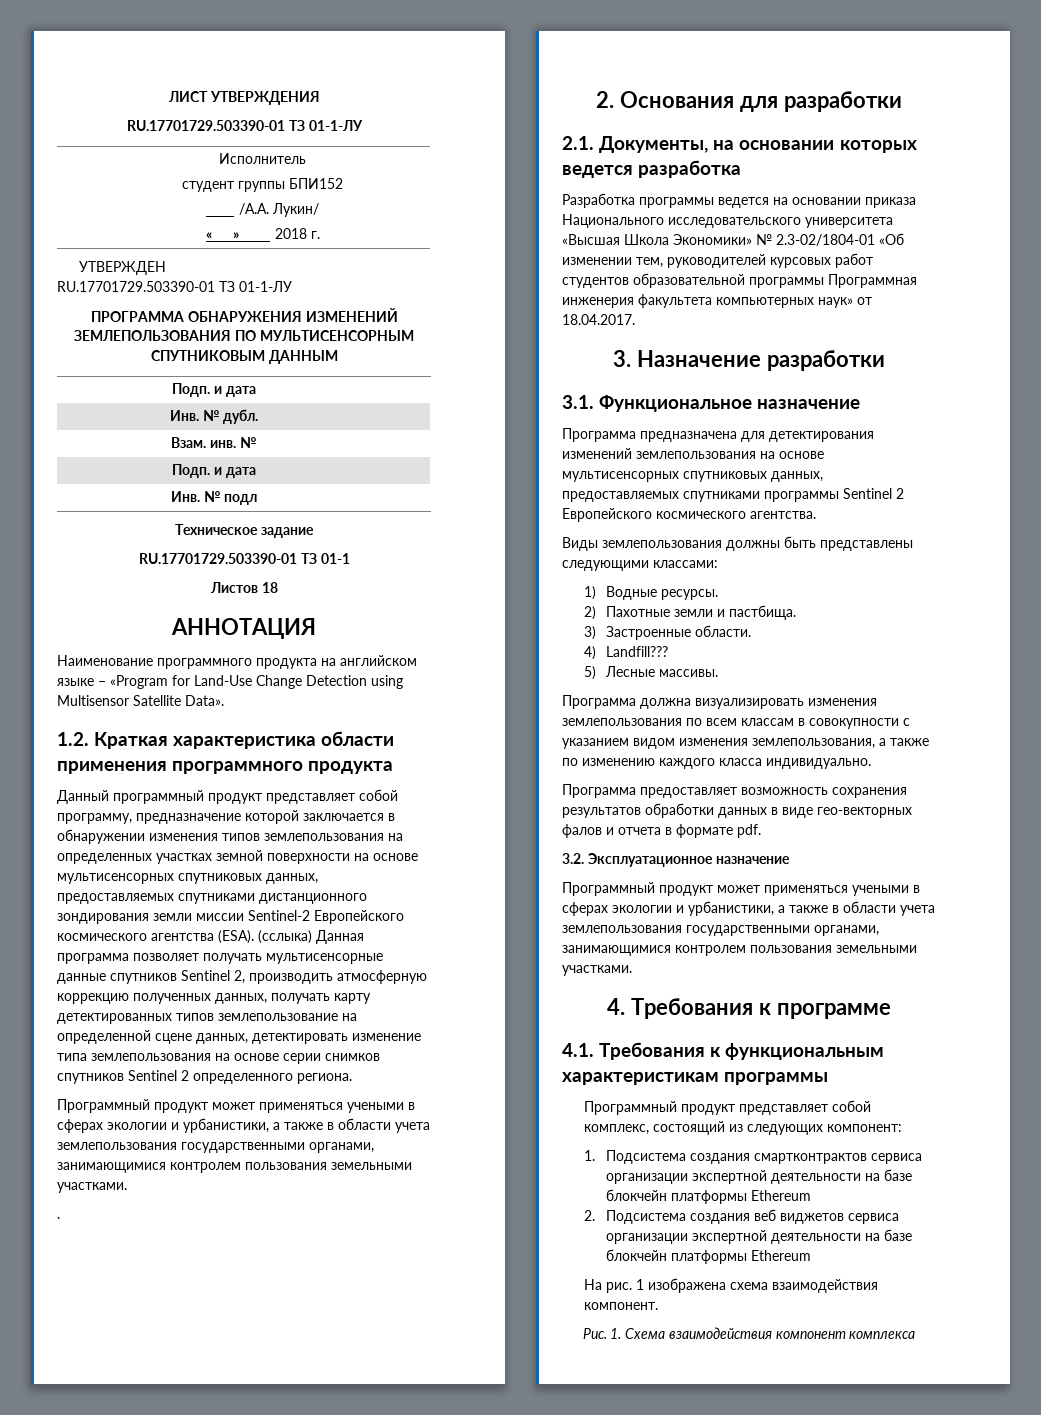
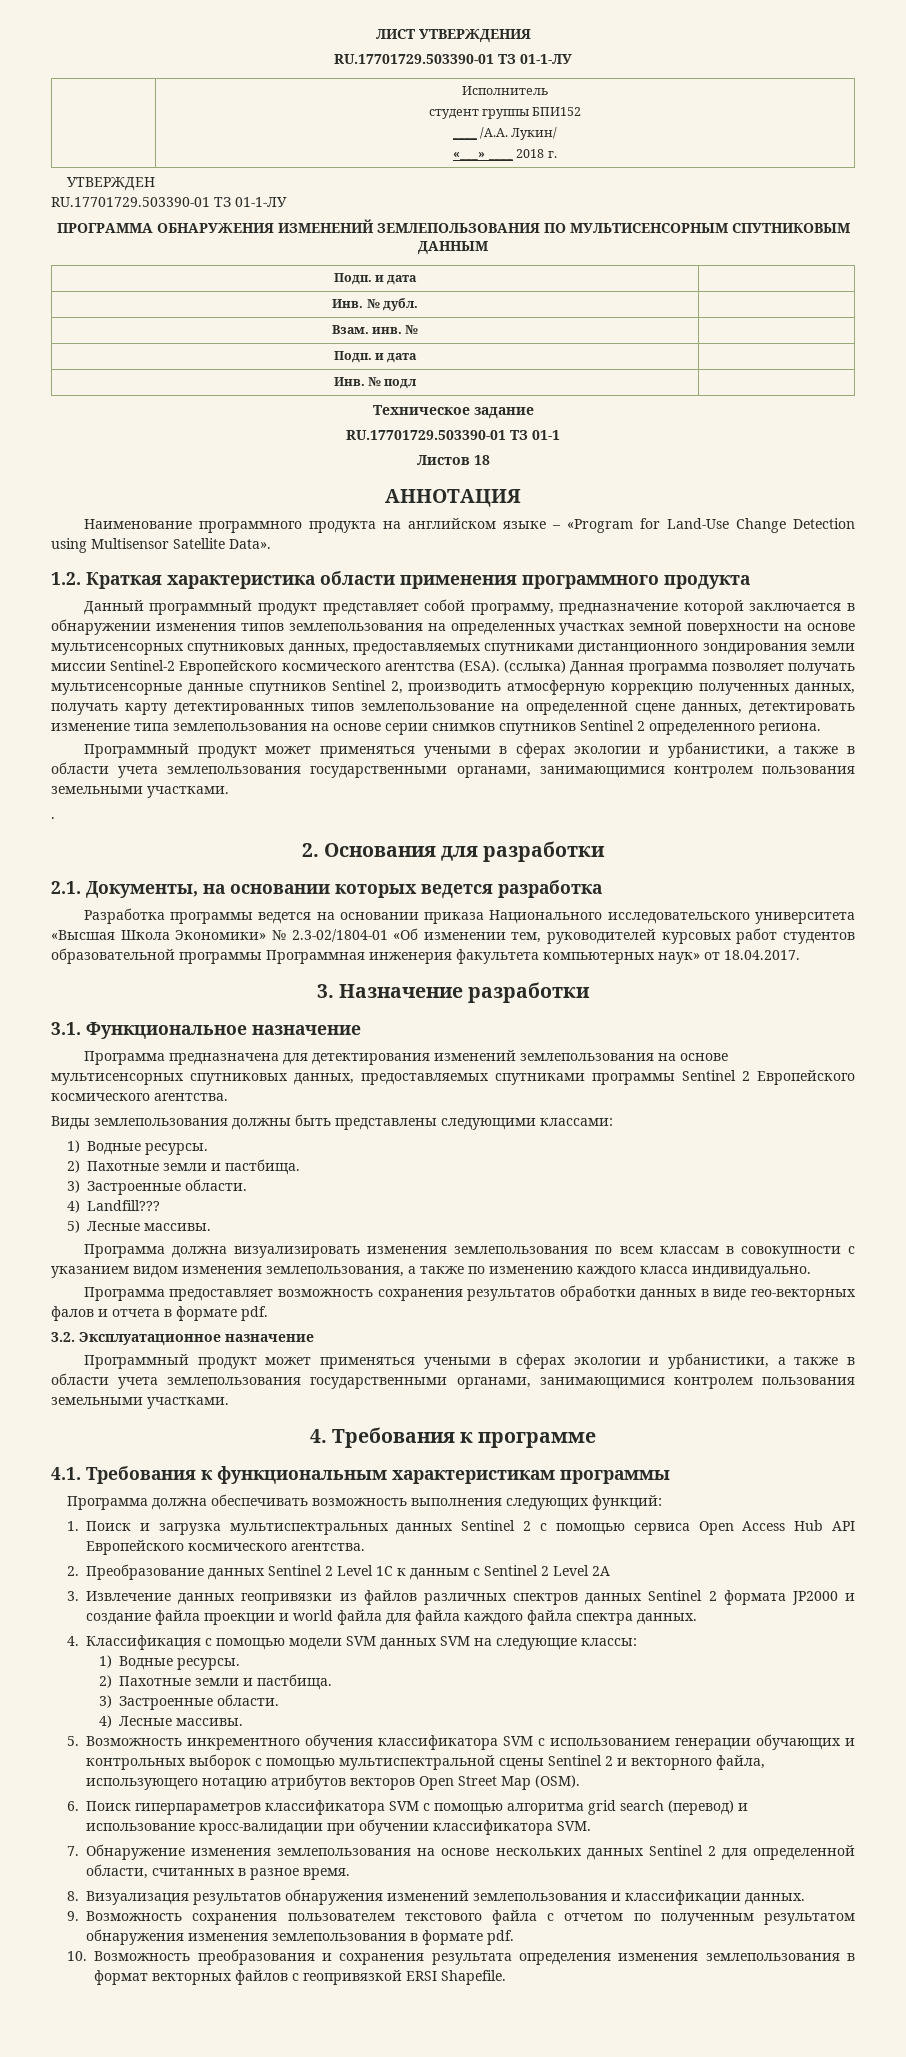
[584,1100,872,1115] [584,1121,903,1135] [584,1150,923,1164] [606,1169,913,1184] [606,1189,812,1204] [584,1209,900,1224] [606,1229,913,1244] [606,1249,812,1264] [584,1278,879,1293] [584,1302,659,1310] [582,1327,916,1339] Программный продукт представляет собой комплекс, состоящий из следующих компонент: // 1. Подсистема создания смартконтрактов сервиса организации экспертной деятельности на базе блокчейн платформы Ethereum // 2. Подсистема создания веб виджетов сервиса организации экспертной деятельности на базе блокчейн платформы Ethereum // На рис. 1 изображена схема взаимодействия компонент. // Рис. 1. Схема взаимодействия компонент комплекса -> [67,1494,663,1510] [67,1520,855,1535] [86,1540,366,1555] [67,1564,611,1580] [67,1590,856,1605] [86,1610,698,1625] [67,1635,638,1650] [99,1655,241,1670] [99,1674,333,1690] [99,1694,280,1710] [99,1715,244,1728] [67,1734,855,1750] [86,1754,766,1770] [86,1774,581,1790] [67,1800,749,1815] [86,1819,592,1835] [67,1844,855,1860] [86,1864,351,1880] [67,1889,806,1905] [67,1910,856,1925] [86,1929,515,1945] [67,1949,856,1965] [94,1970,507,1985] Программа должна обеспечивать возможность выполнения следующих функций: // 1. Поиск и загрузка мультиспектральных данных Sentinel 2 c помощью сервиса Open Access Hub API Европейского космического агентства. // 2. Преобразование данных Sentinel 2 Level 1C к данным с Sentinel 2 Level 2A // 3. Извлечение данных геопривязки из файлов различных спектров данных Sentinel 2 формата JP2000 и создание файла проекции и world файла для файла каждого файла спектра данных. // 4. Классификация с помощью модели SVM данных SVM на следующие классы: // 1) Водные ресурсы. // 2) Пахотные земли и пастбища. // 3) Застроенные области. // 4) Лесные массивы. // 5. Возможность инкрементного обучения классификатора SVM с использованием генерации обучающих и контрольных выборок с помощью мультиспектральной сцены Sentinel 2 и векторного файла, использующего нотацию атрибутов векторов Open Street Map (OSM). // 6. Поиск гиперпараметров классификатора SVM c помощью алгоритма grid search (перевод) и использование кросс-валидации при обучении классификатора SVM. // 7. Обнаружение изменения землепользования на основе нескольких данных Sentinel 2 для определенной области, считанных в разное время. // 8. Визуализация результатов обнаружения изменений землепользования и классификации данных. // 9. Возможность сохранения пользователем текстового файла с отчетом по полученным результатом обнаружения изменения землепользования в формате pdf. // 10. Возможность преобразования и сохранения результата определения изменения землепользования в формат векторных файлов с геопривязкой ERSI Shapefile.

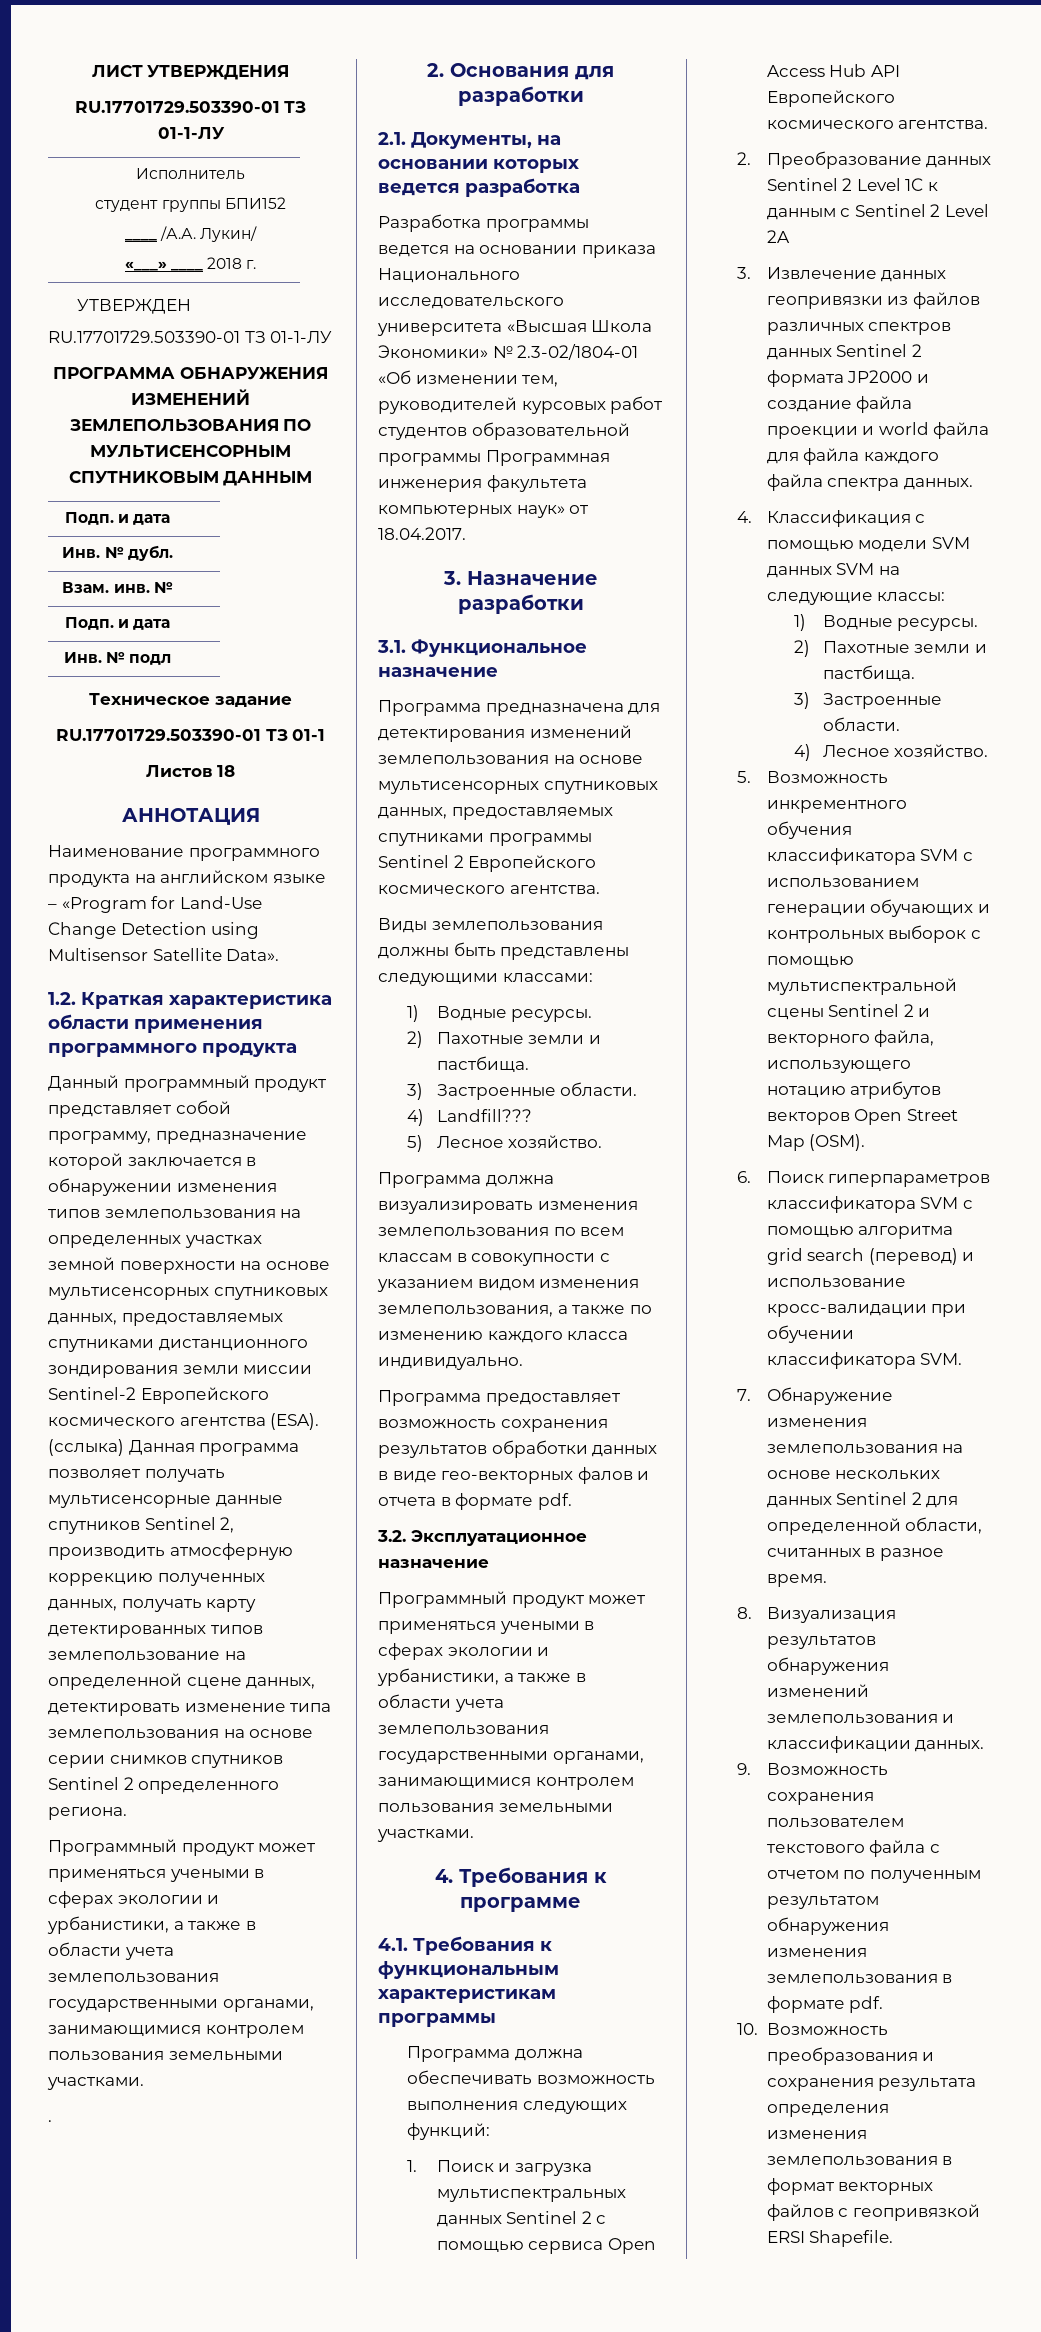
[87,1221,212,1231] Лесные массивы. -> [436,1135,603,1148] Лесное хозяйство.
[119,1716,244,1726] Лесные массивы. -> [822,744,989,757] Лесное хозяйство.

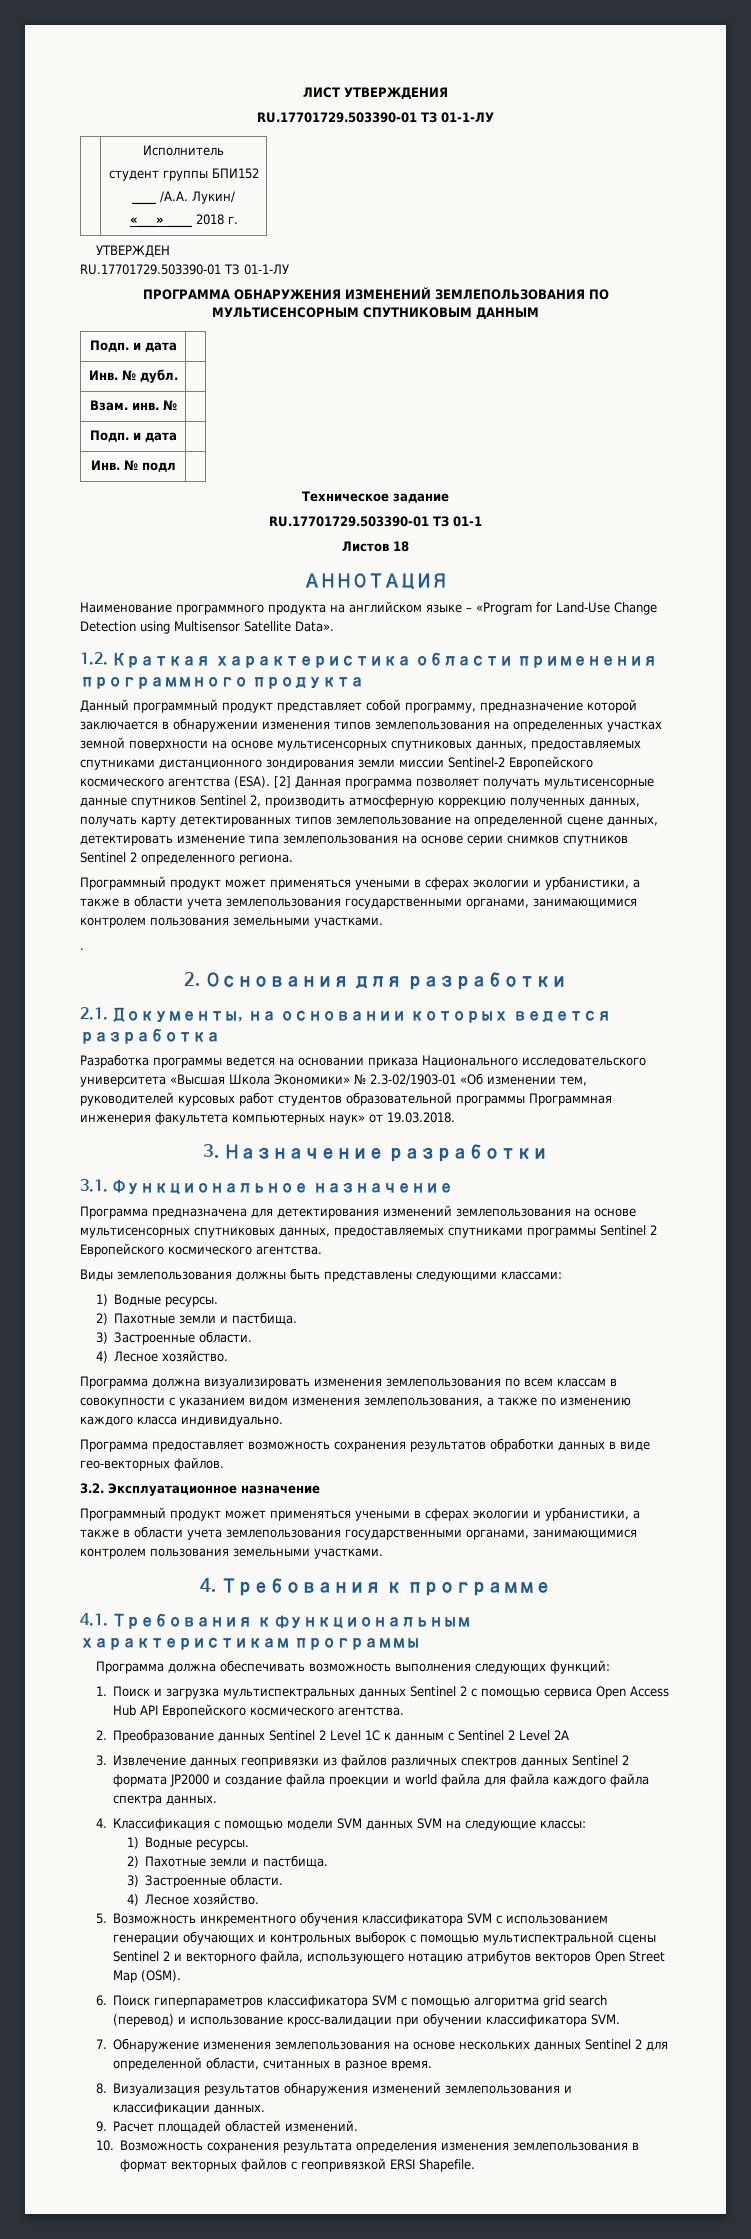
[48,1439,124,1456] (сслыка) -> [274,776,291,788] [2]
[517,344,639,360] 2.3-02/1804-01 -> [370,1074,456,1086] 2.3-02/1903-01
[378,527,466,540] 18.04.2017. -> [387,1112,455,1123] 19.03.2018.
[436,1109,532,1122] [407,1135,424,1152] Landfill??? // 5) -> (108, 1357) none
[577,1467,650,1484] [378,1493,572,1510] фалов и отчета в формате pdf. -> [174,1457,224,1471] файлов.
[766,1763,888,1776] [766,1792,874,1805] [766,1818,904,1828] [766,1840,940,1857] [766,1870,981,1883] [766,1896,879,1909] [766,1917,889,1935] [766,1948,867,1957] [766,1974,953,1984] [766,1996,884,2013] Возможность сохранения пользователем текстового файла с отчетом по полученным результатом обнаружения изменения землепользования в формате pdf. -> [112,2120,358,2133] Расчет площадей областей изменений.
[766,2047,935,2065] преобразования и -> (203, 2145) none

